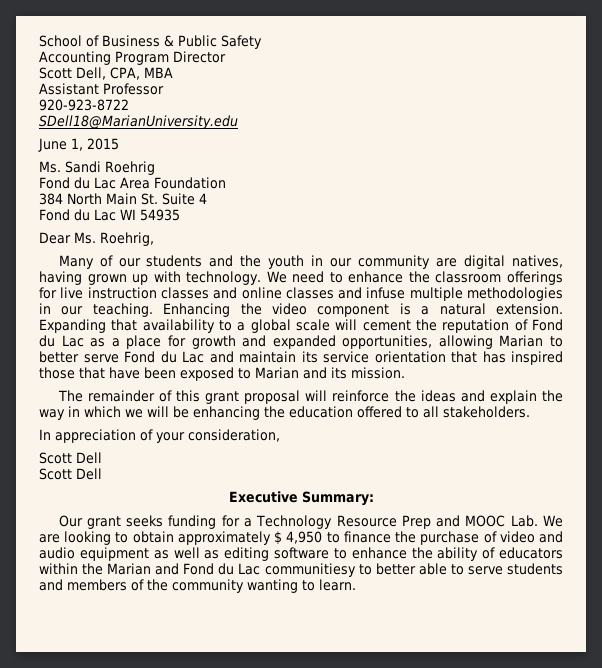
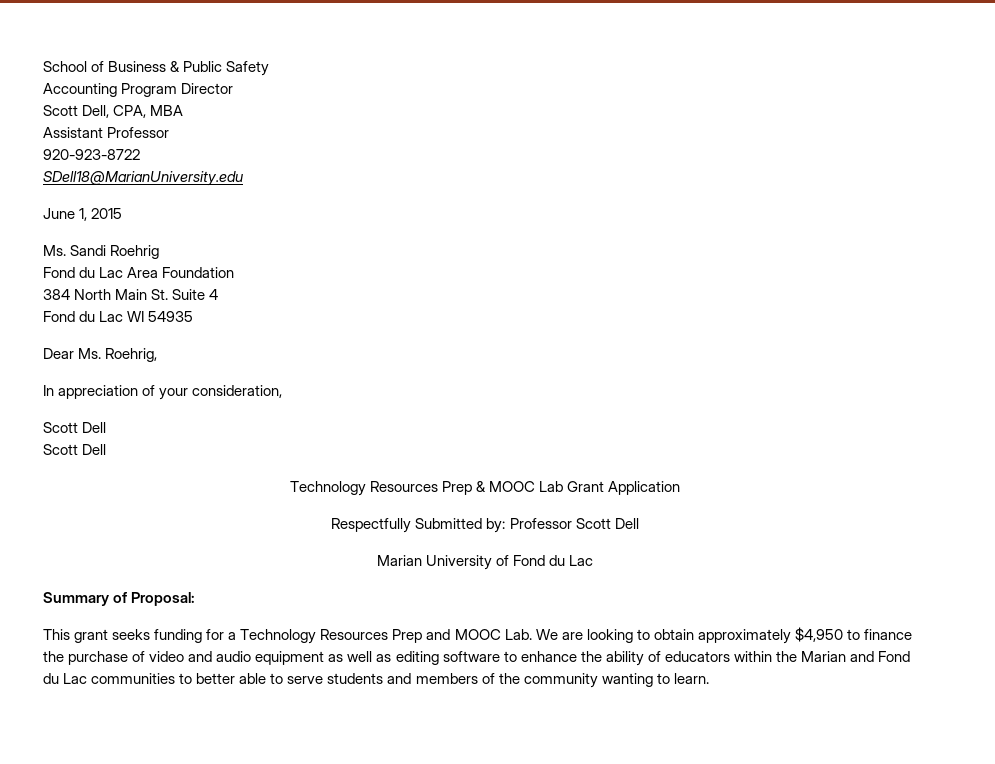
[58,255,563,269] [39,271,563,285] [39,287,563,301] [39,303,563,317] [39,319,563,333] [39,335,563,349] [39,351,563,365] [39,367,405,381] [57,390,564,404] [39,406,530,420] // Many of our students and the youth in our community are digital natives, having grown up with technology. We need to enhance the classroom offerings for live instruction classes and online classes and infuse multiple methodologies in our teaching. Enhancing the video component is a natural extension. Expanding that availability to a global scale will cement the reputation of Fond du Lac as a place for growth and expanded opportunities, allowing Marian to better serve Fond du Lac and maintain its service orientation that has inspired those that have been exposed to Marian and its mission. // The remainder of this grant proposal will reinforce the ideas and explain the way in which we will be enhancing the education offered to all stakeholders. -> (158, 355) none
[228,491,374,506] [58,515,83,527] Executive Summary: // Our -> [289,481,681,496] [331,518,639,533] [376,555,594,570] [43,592,196,606] [43,629,70,640] Technology Resources Prep & MOOC Lab Grant Application // Respectfully Submitted by: Professor Scott Dell // Marian University of Fond du Lac // Summary of Proposal: // This
[336,515,397,527] Resource -> [320,629,389,640] Resources
[274,531,323,545] $ 4,950 -> [794,627,843,642] $4,950
[264,563,356,577] communitiesy -> [91,673,176,684] communities

